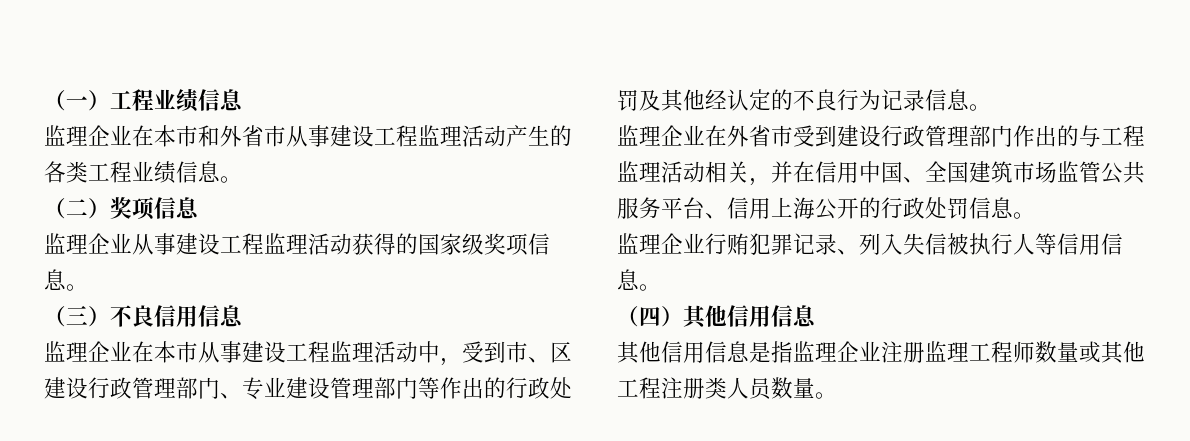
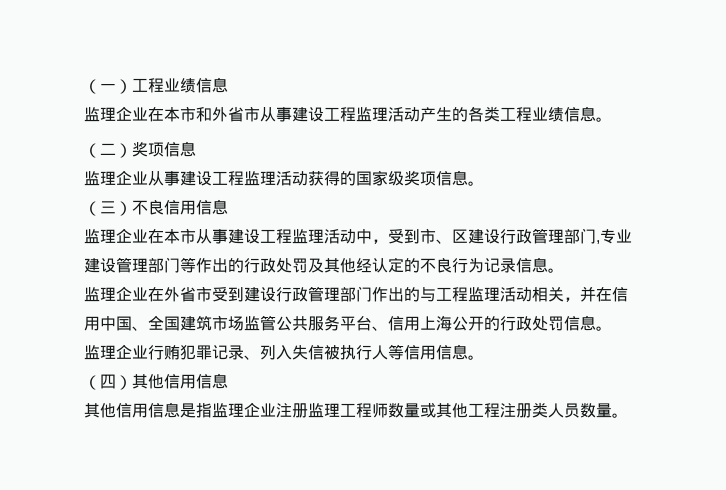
[220,393,242,399] 、 -> [596,240,600,244] ,

